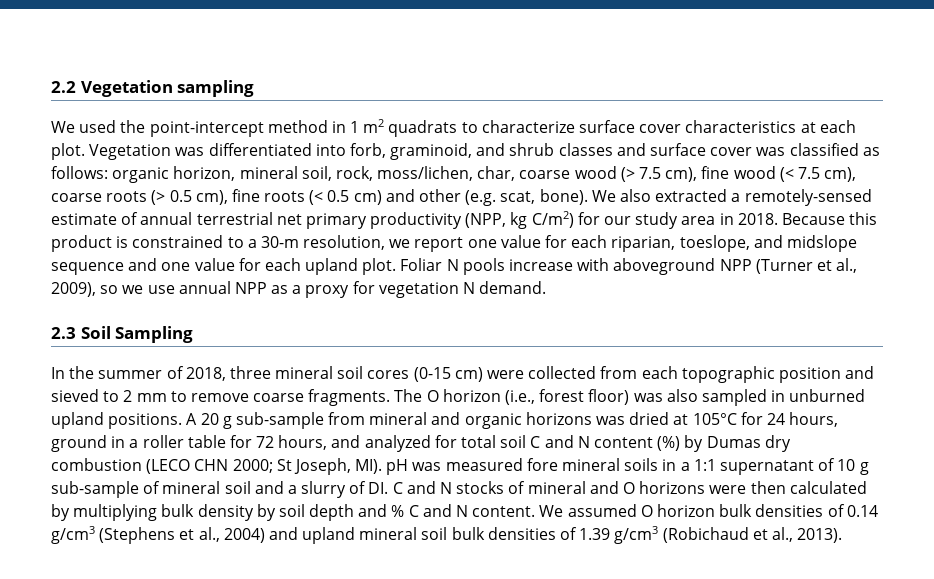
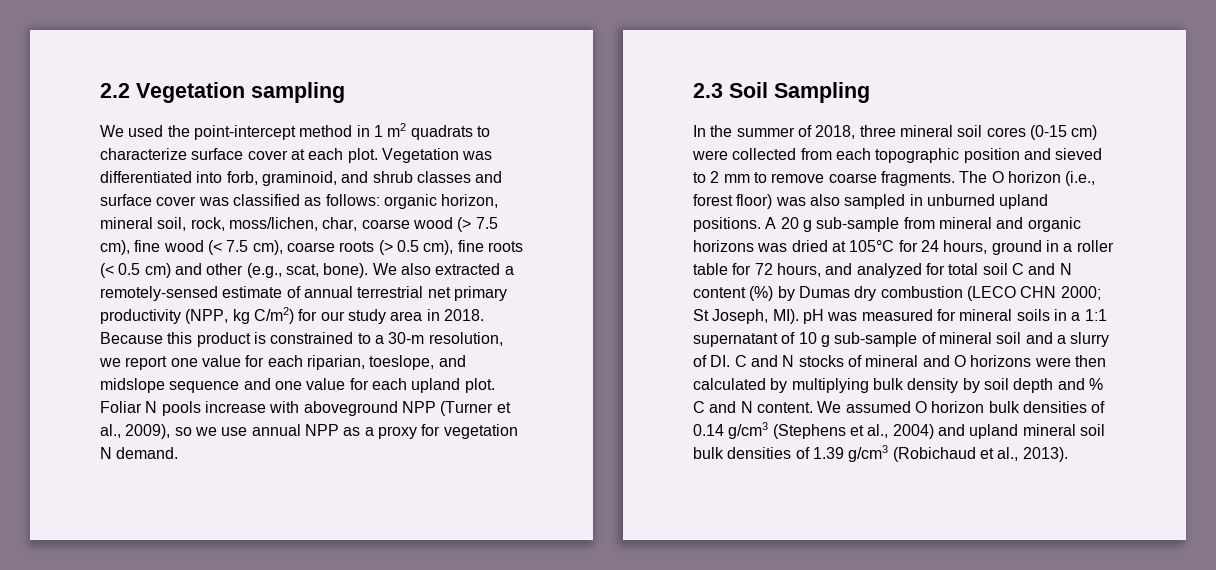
[685,120,797,133] characteristics -> (288, 155) none
[465,190,497,206] (e.g. -> [246,263,282,278] (e.g.,
[526,458,558,471] fore -> [936,309,956,321] for

